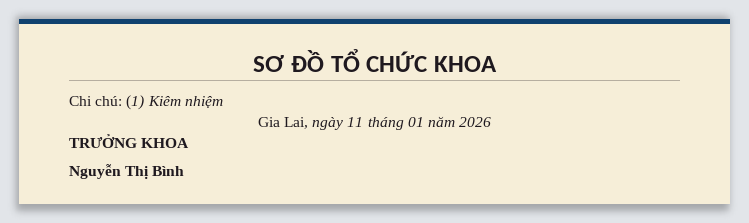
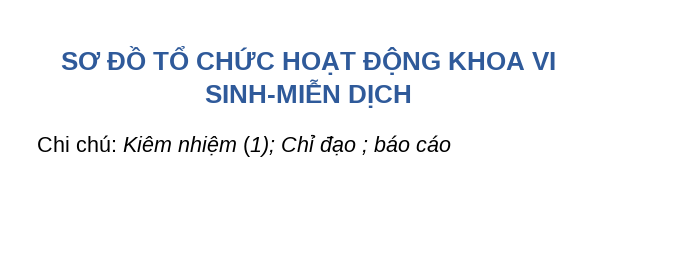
[433,56,497,72] KHOA -> [282,47,557,75] [204,79,413,108] HOẠT ĐỘNG KHOA VI SINH-MIỄN DỊCH
[126,95,145,110] (1) -> (117, 143) none
[257,116,492,130] [69,134,190,148] [69,164,185,179] // Gia Lai, ngày 11 tháng 01 năm 2026 // TRƯỞNG KHOA // Nguyễn Thị Bình -> [243,134,451,157] (1); Chỉ đạo ; báo cáo

